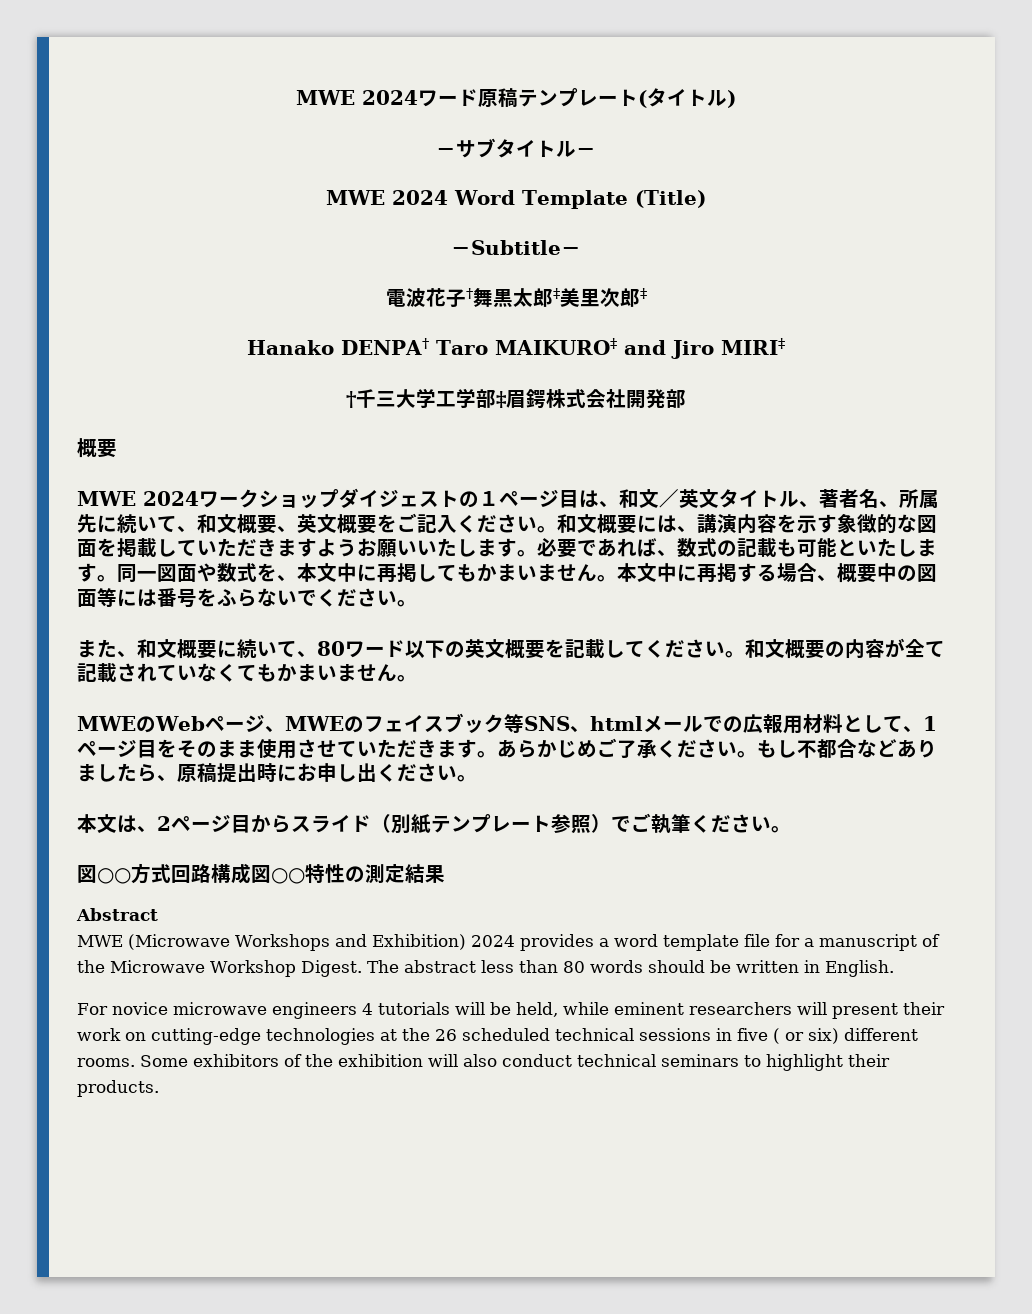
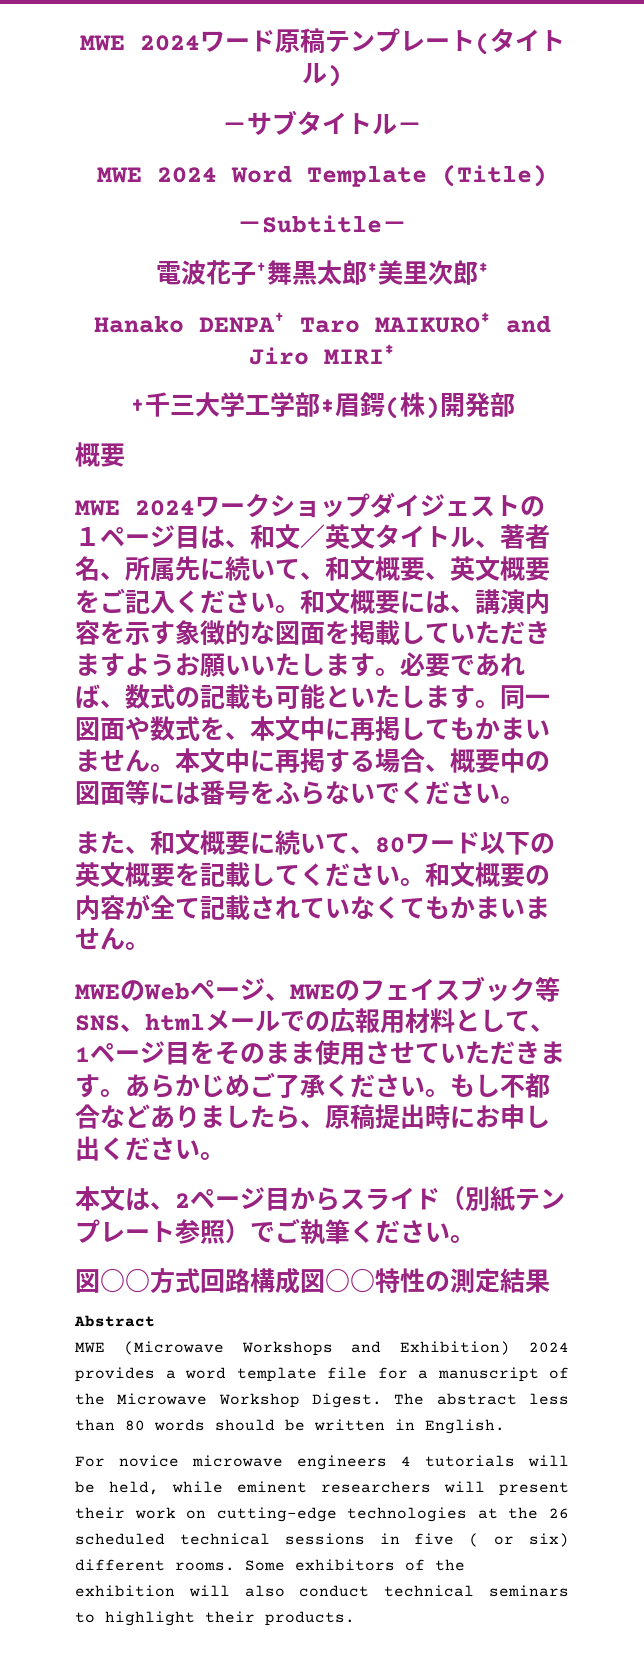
[546,389,626,408] 株式会社 -> [384,392,440,419] (株)

